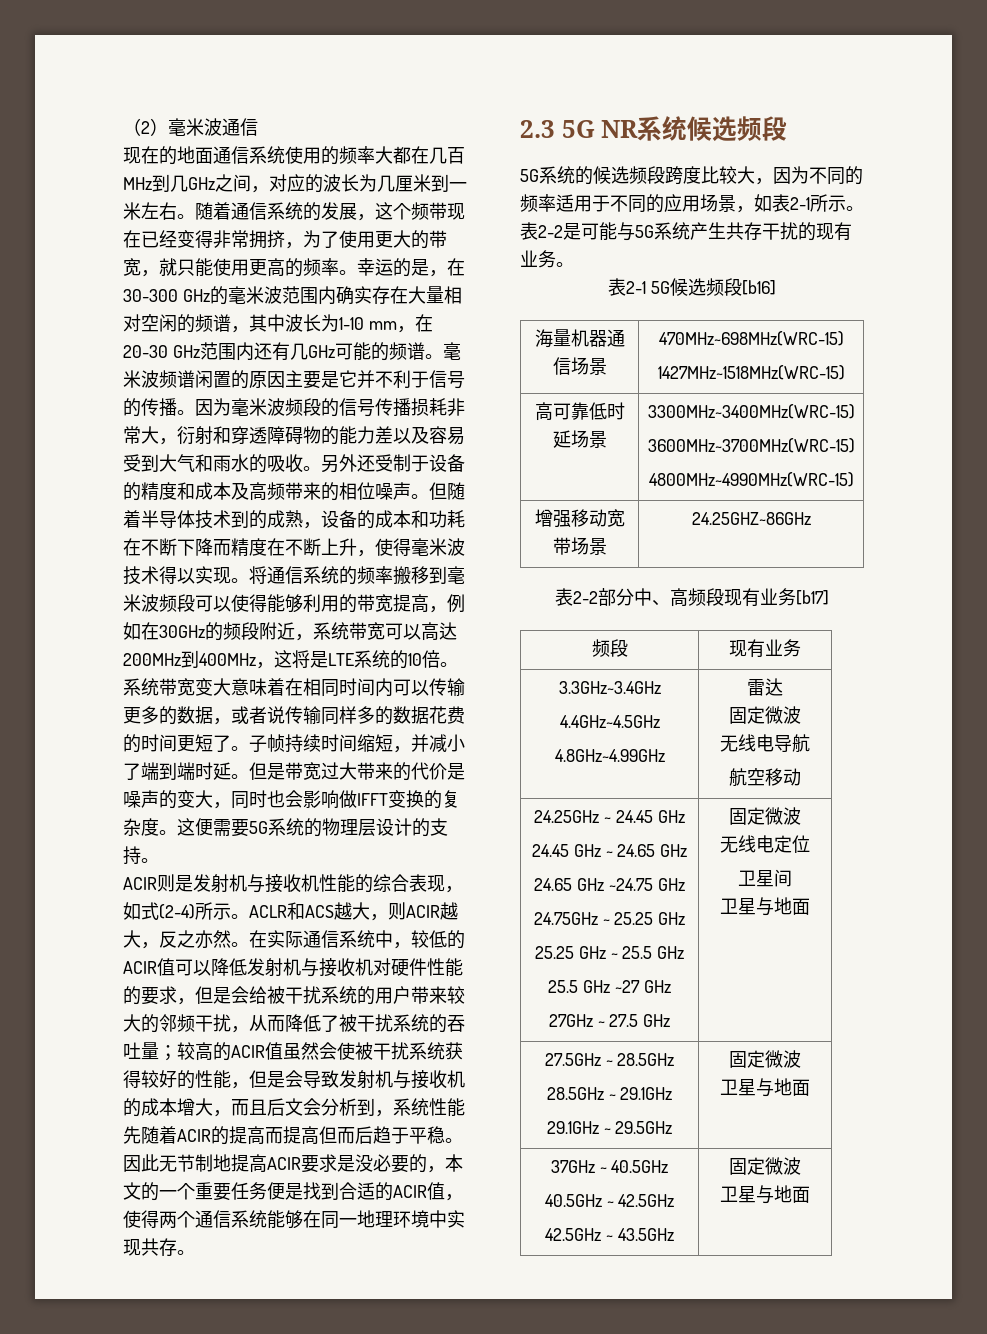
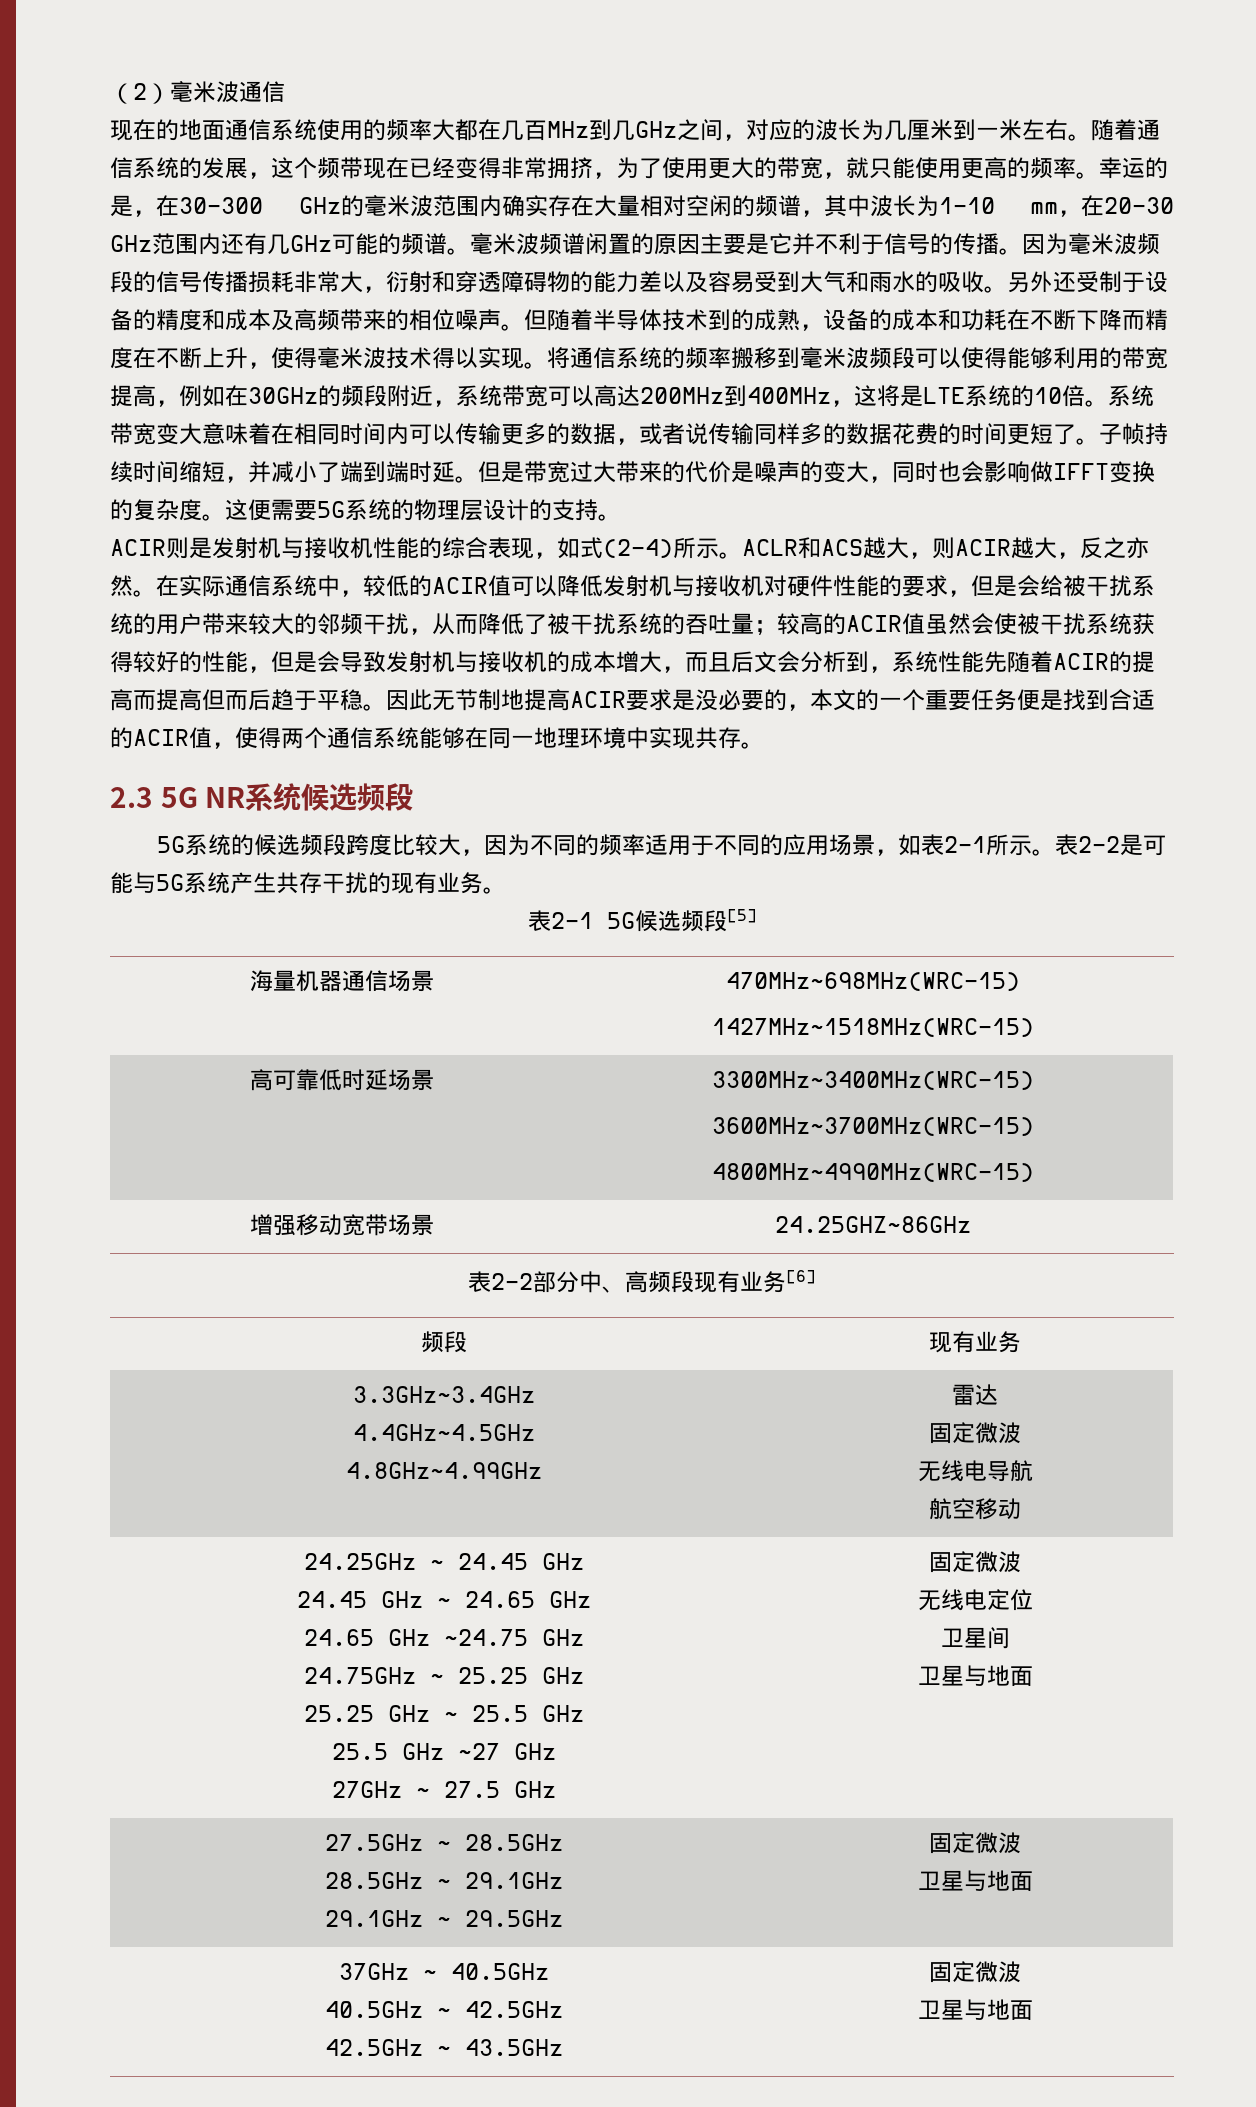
[741,280,776,295] [b16] -> [726,909,757,923] [5]
[795,590,829,605] [b17] -> [786,1270,816,1284] [6]

